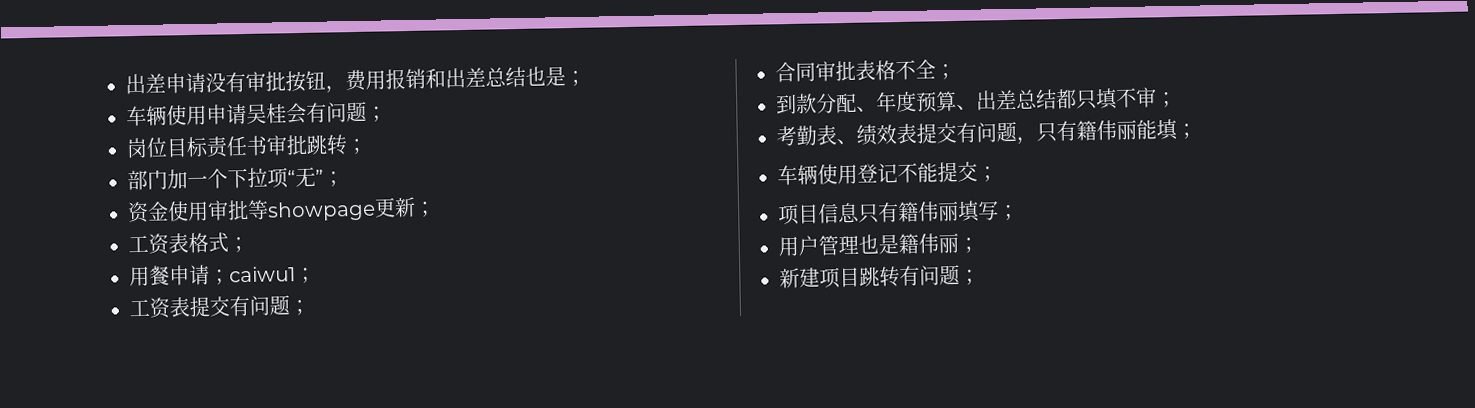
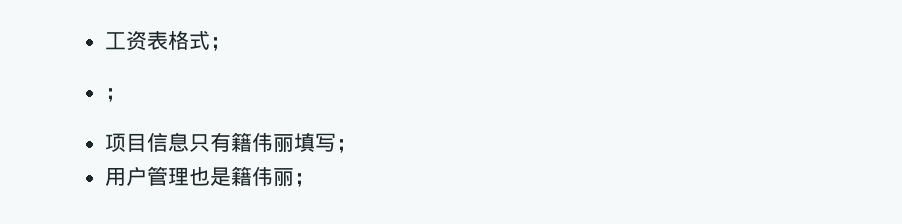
[125,66,586,95] [126,101,387,127] [126,134,368,159] [127,166,344,191] [127,196,436,224] [128,232,249,255] [129,264,316,287] [129,295,310,319] [775,59,956,83] [775,87,1177,115] [776,118,1197,147] [777,161,978,186] 出差申请没有审批按钮，费用报销和出差总结也是； // 车辆使用申请吴桂会有问题； // 岗位目标责任书审批跳转； // 部门加一个下拉项“无”； // 资金使用审批等showpage更新； // 工资表格式； // 用餐申请；caiwu1； // 工资表提交有问题； // 合同审批表格不全； // 到款分配、年度预算、出差总结都只填不审； // 考勤表、绩效表提交有问题，只有籍伟丽能填； // 车辆使用登记不能提交 -> [105,30,232,51] 工资表格式； //
[779,264,980,289] // 新建项目跳转有问题； -> (316, 180) none

